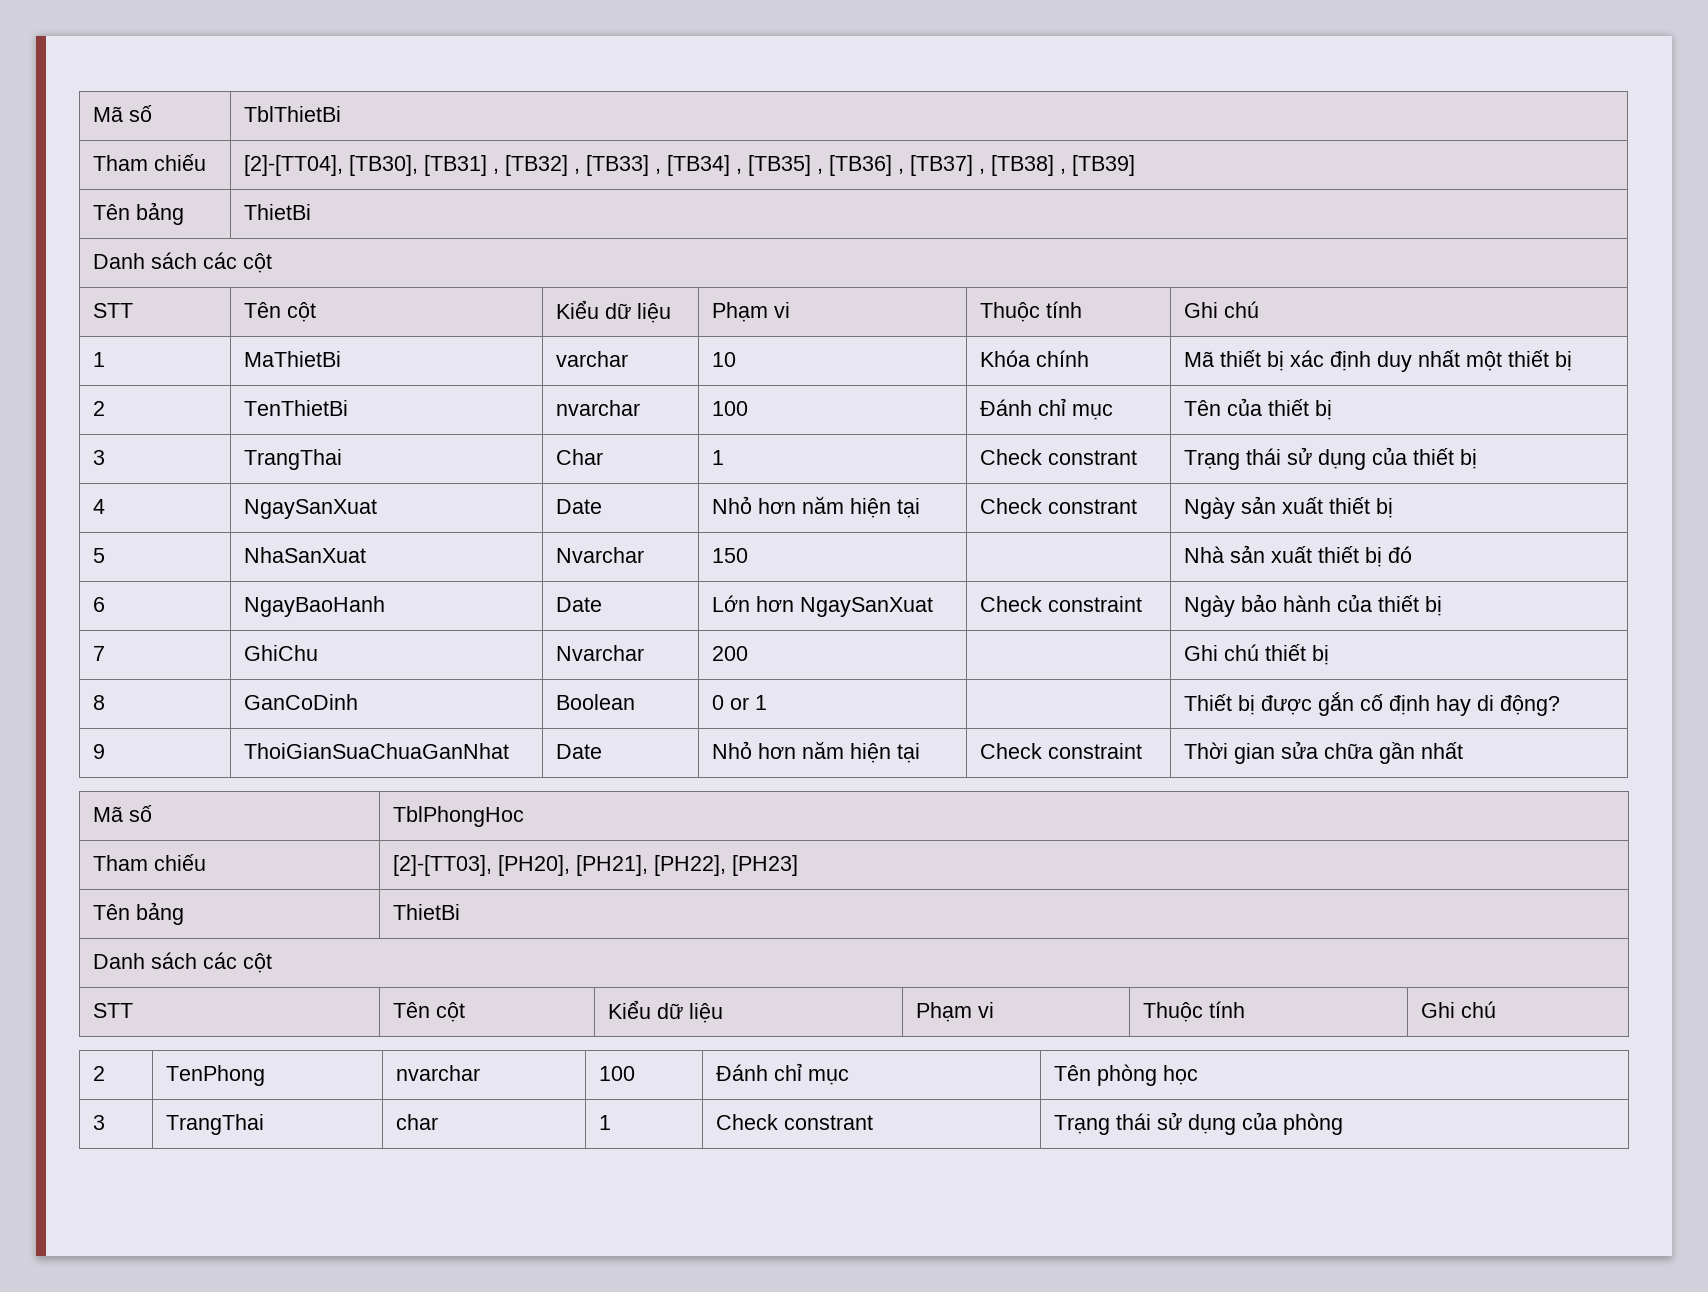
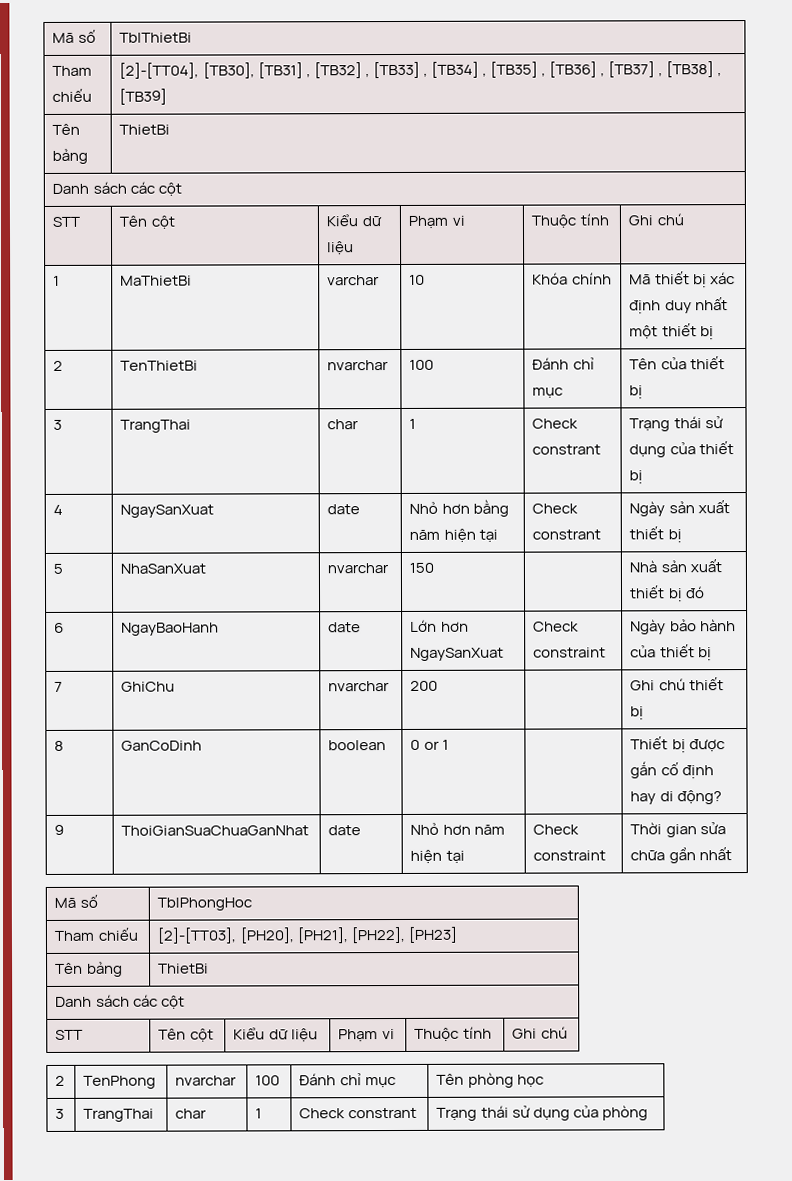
[555,449,603,465] Char -> [327,419,360,430] char
[555,499,602,514] [711,496,796,514] Date | Nhỏ hơn -> [327,504,361,515] [409,499,509,517] date | Nhỏ hơn bằng
[555,547,644,563] Nvarchar -> [327,563,390,574] nvarchar
[555,597,602,612] Date -> [328,622,362,633] date
[555,645,644,661] Nvarchar -> [328,681,391,692] nvarchar
[555,694,635,710] Boolean -> [328,740,387,751] boolean
[555,744,602,759] Date -> [328,825,362,836] date

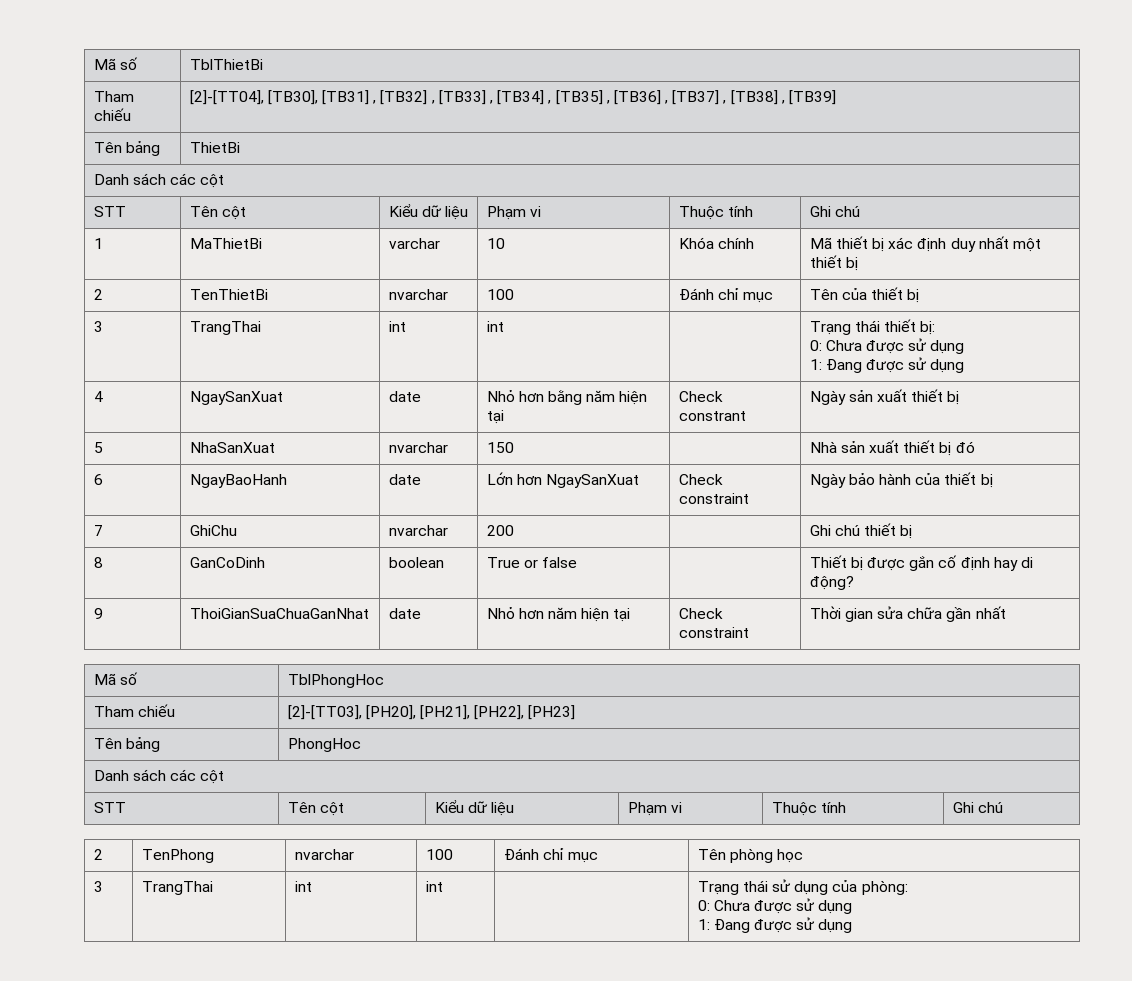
[327,419,360,430] [409,418,417,429] [532,418,579,429] [532,444,602,455] [629,415,724,432] [629,441,734,458] [629,470,644,485] char | 1 | Check constrant | Trạng thái sử dụng của thiết bị -> [388,321,406,332] [486,321,504,332] [809,319,936,335] [809,338,965,354] [809,357,965,373] int | int | | Trạng thái thiết bị: // 0: Chưa được sử dụng // 1: Đang được sử dụng
[410,739,449,750] 0 or 1 -> [486,557,578,568] True or false
[158,963,210,974] ThietBi -> [287,738,361,752] PhongHoc
[175,1108,208,1119] [255,1108,263,1119] [299,1107,417,1119] [436,1104,648,1121] char | 1 | Check constrant | Trạng thái sử dụng của phòng -> [294,881,312,892] [425,881,443,892] [697,879,908,895] [697,898,853,914] [697,917,853,933] int | int | | Trạng thái sử dụng của phòng: // 0: Chưa được sử dụng // 1: Đang được sử dụng

